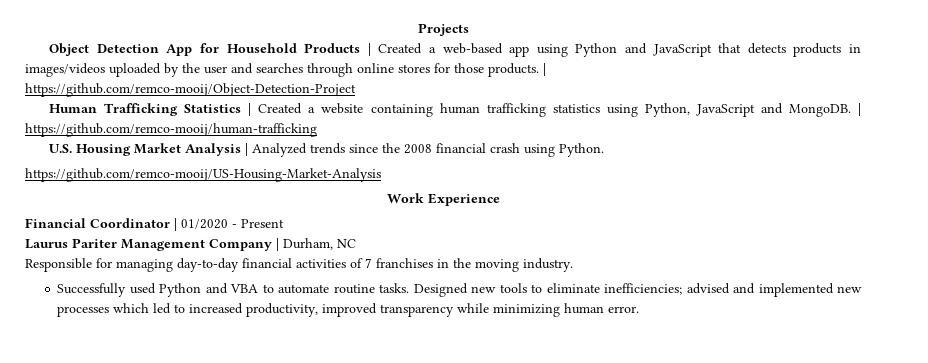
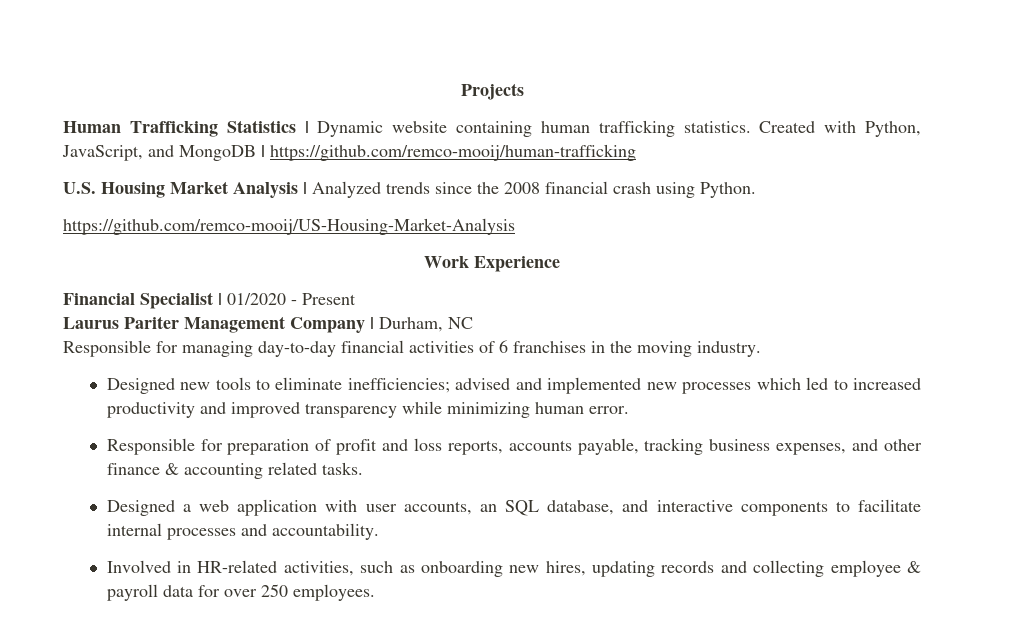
[49,43,862,57] [25,63,546,77] [25,83,356,97] // Object Detection App for Household Products | Created a web-based app using Python and JavaScript that detects products in images/videos uploaded by the user and searches through online stores for those products. | https://github.com/remco-mooij/Object-Detection-Project -> (524, 91) none
[258,103,316,114] Created a -> [317,121,384,137] Dynamic
[552,103,851,117] statistics using Python, JavaScript and MongoDB. -> [683,121,922,137] [62,145,256,161] statistics. Created with Python, JavaScript, and MongoDB
[90,218,170,228] Coordinator -> [140,292,213,309] Specialist
[365,258,372,268] 7 -> [499,340,508,353] 6
[57,283,410,297] Successfully used Python and VBA to automate routine tasks. -> (761, 349) none
[246,303,319,317] productivity, -> [106,402,226,418] productivity and
(640, 309) none -> [106,438,923,455] [106,462,363,479] [106,499,921,516] [106,523,379,540] [106,560,922,577] [106,584,375,601] // Responsible for preparation of profit and loss reports, accounts payable, tracking business expenses, and other finance & accounting related tasks. // Designed a web application with user accounts, an SQL database, and interactive components to facilitate internal processes and accountability. // Involved in HR-related activities, such as onboarding new hires, updating records and collecting employee & payroll data for over 250 employees.

